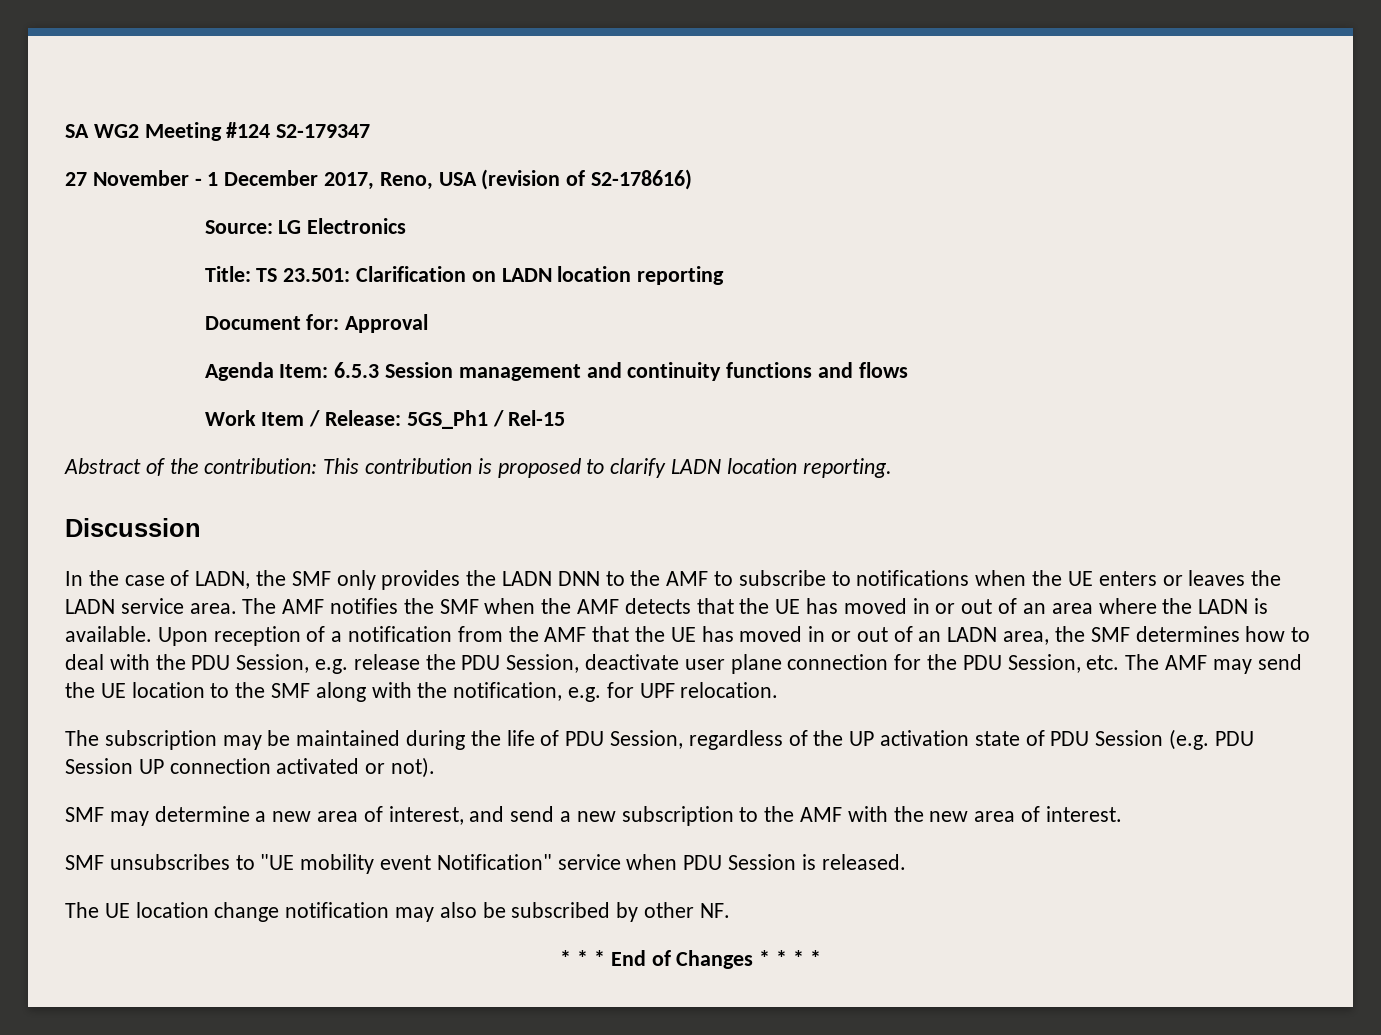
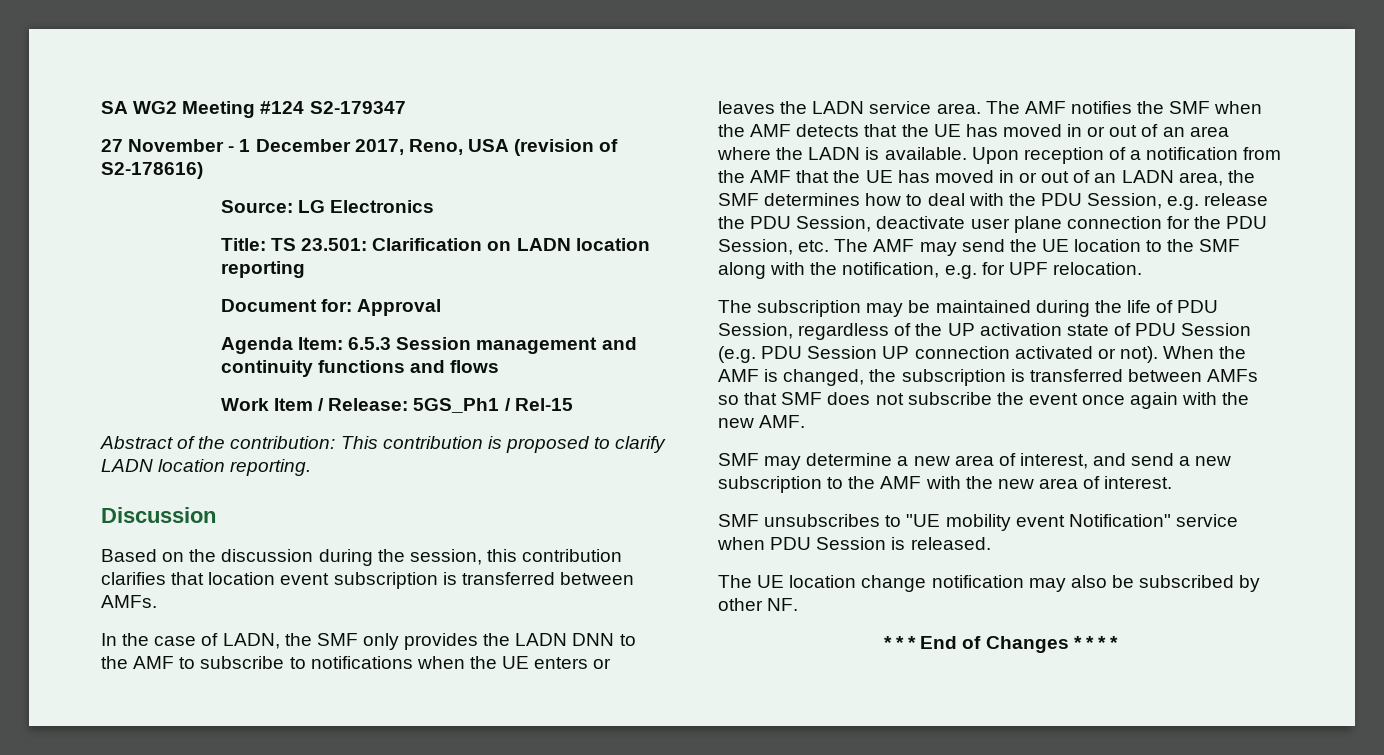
(201, 527) none -> [101,549,623,566] [101,572,634,589] [101,595,157,608] // Based on the discussion during the session, this contribution clarifies that location event subscription is transferred between AMFs.
(436, 767) none -> [1163,346,1247,359] [718,369,1259,386] [718,392,1250,409] [718,415,806,428] When the AMF is changed, the subscription is transferred between AMFs so that SMF does not subscribe the event once again with the new AMF.

